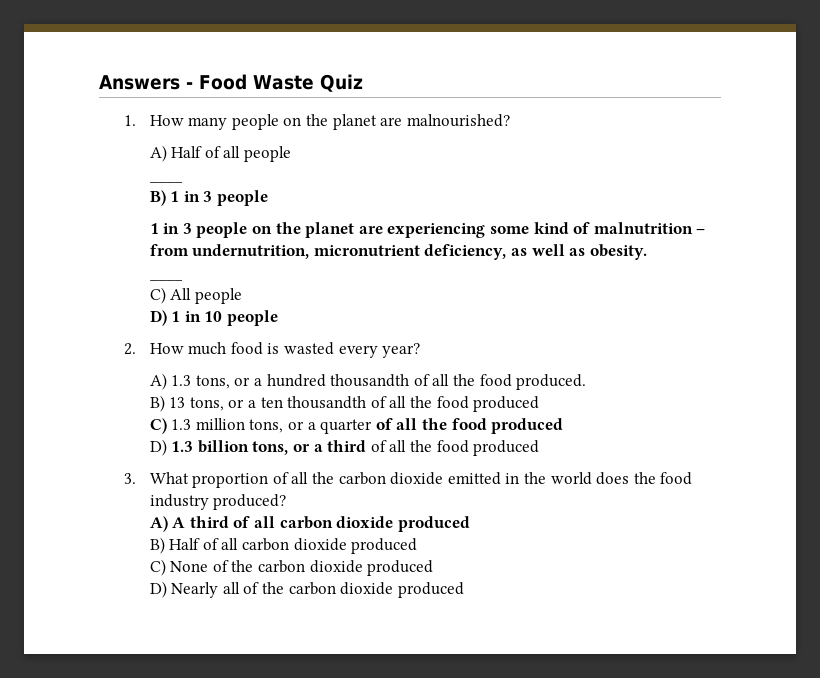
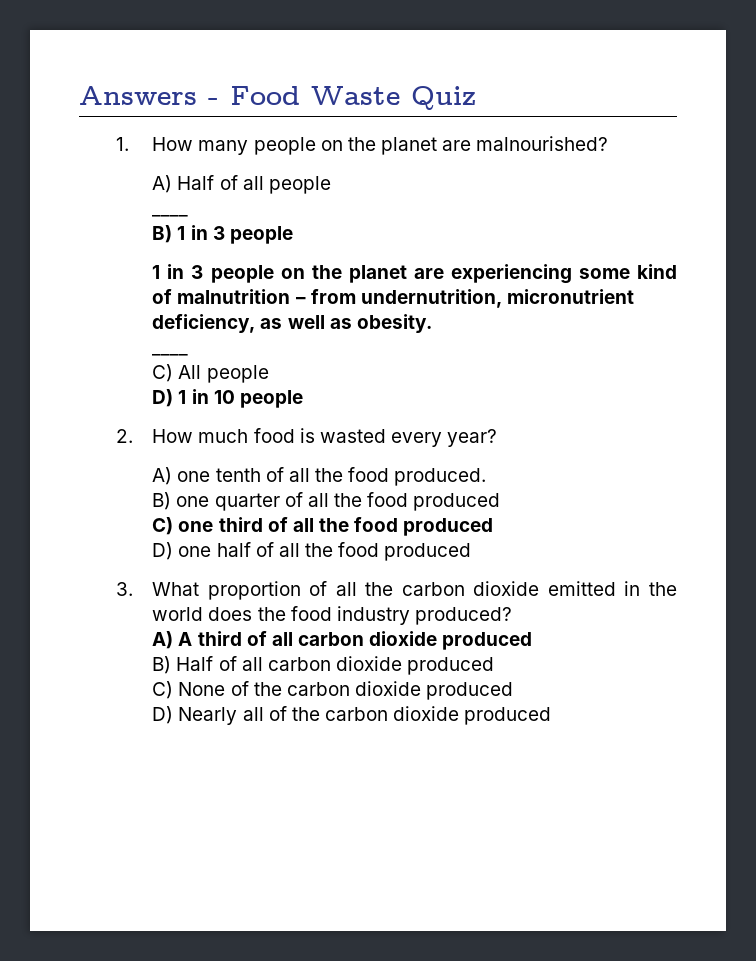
[171,374,410,389] 1.3 tons, or a hundred thousandth -> [177,468,261,482] one tenth
[169,396,367,411] 13 tons, or a ten thousandth -> [176,493,280,511] one quarter
[171,418,373,434] 1.3 million tons, or a quarter -> [178,517,263,532] one third
[171,440,367,455] 1.3 billion tons, or a third -> [178,542,251,557] one half

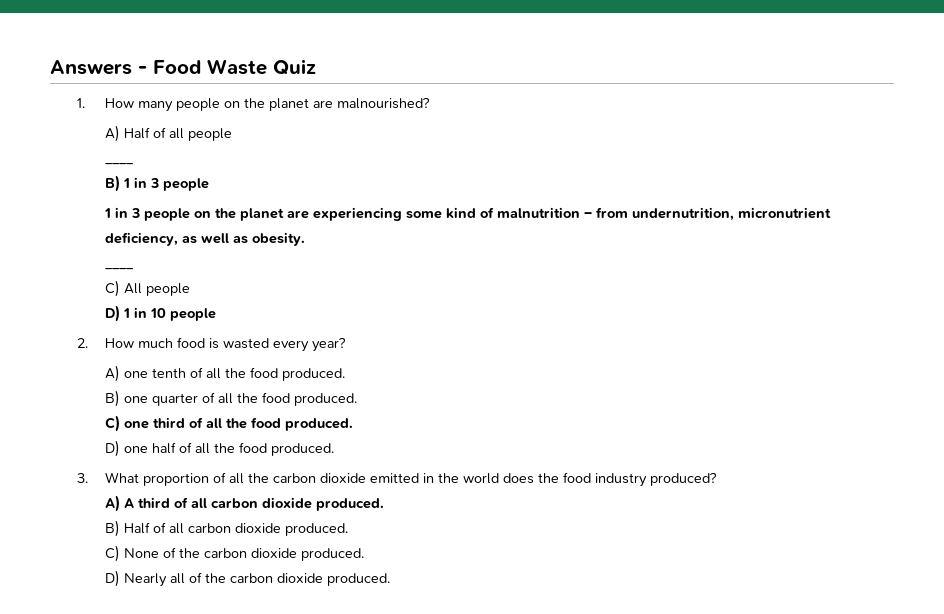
[413,493,501,511] produced -> [293,393,357,406] produced.
[403,518,494,536] produced -> [284,418,353,431] produced.
[384,543,472,561] produced -> [270,443,334,456] produced.
[442,632,533,650] produced -> [315,498,384,511] produced.
[407,657,495,675] produced -> [284,523,348,536] produced.
[426,682,514,700] produced -> [300,548,364,561] produced.
[464,707,552,725] produced -> [326,573,390,586] produced.

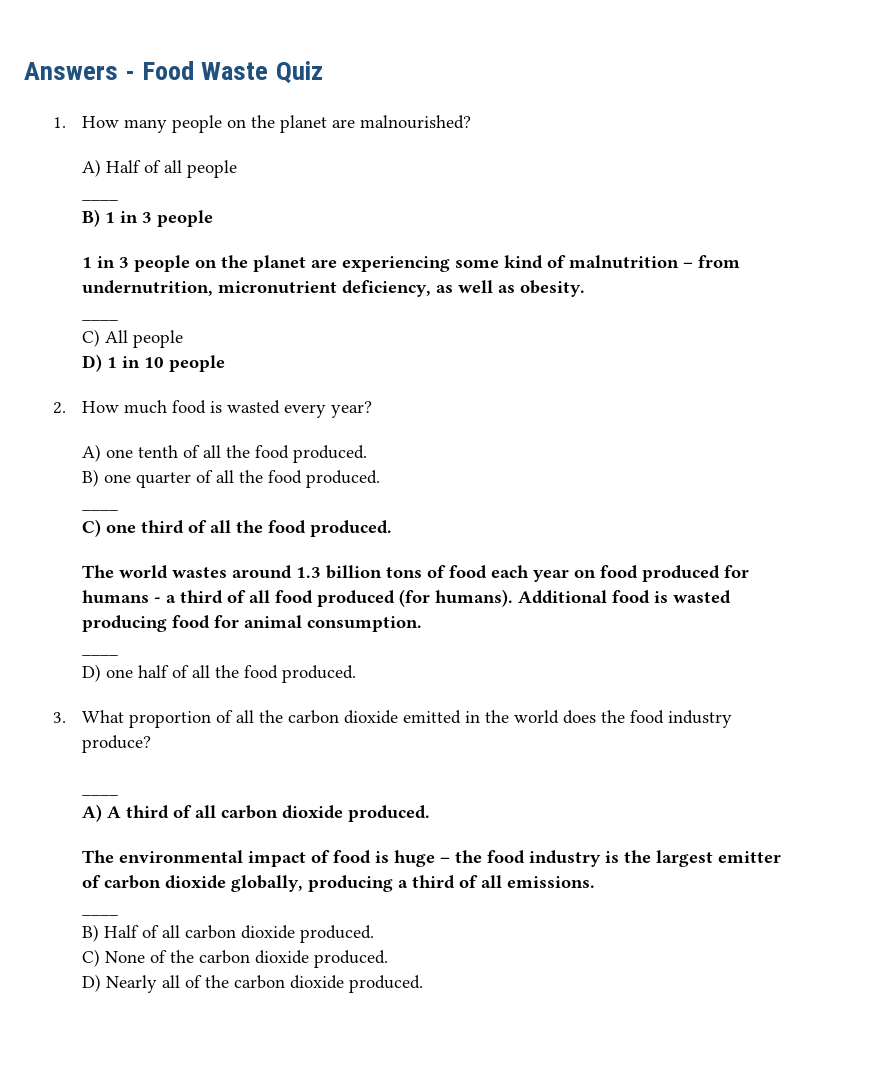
(357, 399) none -> [82,508,119,511] // ____
(353, 424) none -> [82,565,750,582] [82,589,732,607] [82,615,423,632] [82,653,119,656] // The world wastes around 1.3 billion tons of food each year on food produced for humans - a third of all food produced (for humans). Additional food is wasted producing food for animal consumption. // ____
[649,472,717,486] produced? -> [82,735,152,753] [82,793,119,796] produce? // ____
(384, 504) none -> [82,850,782,867] [82,875,596,892] [82,913,119,916] // The environmental impact of food is huge – the food industry is the largest emitter of carbon dioxide globally, producing a third of all emissions. // ____

